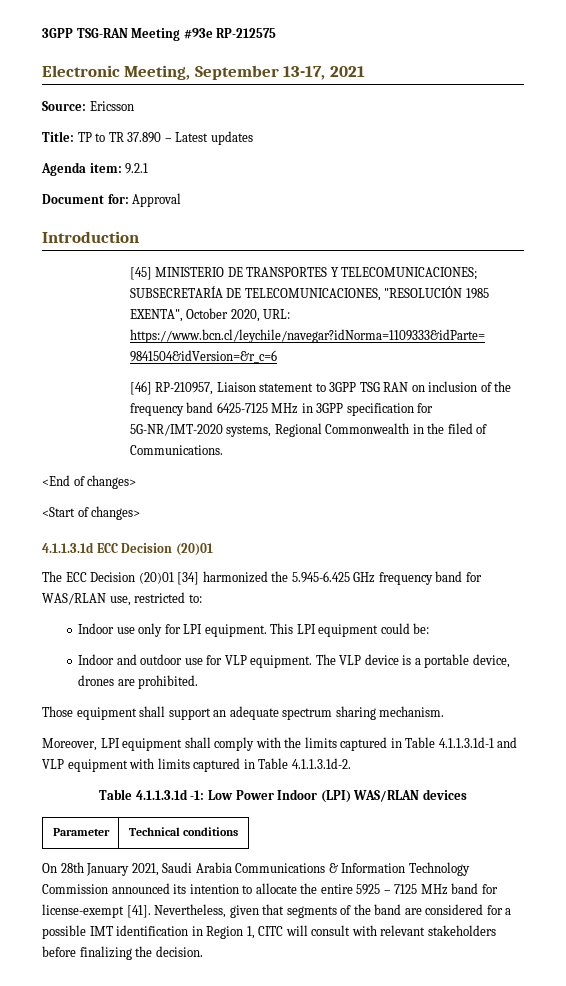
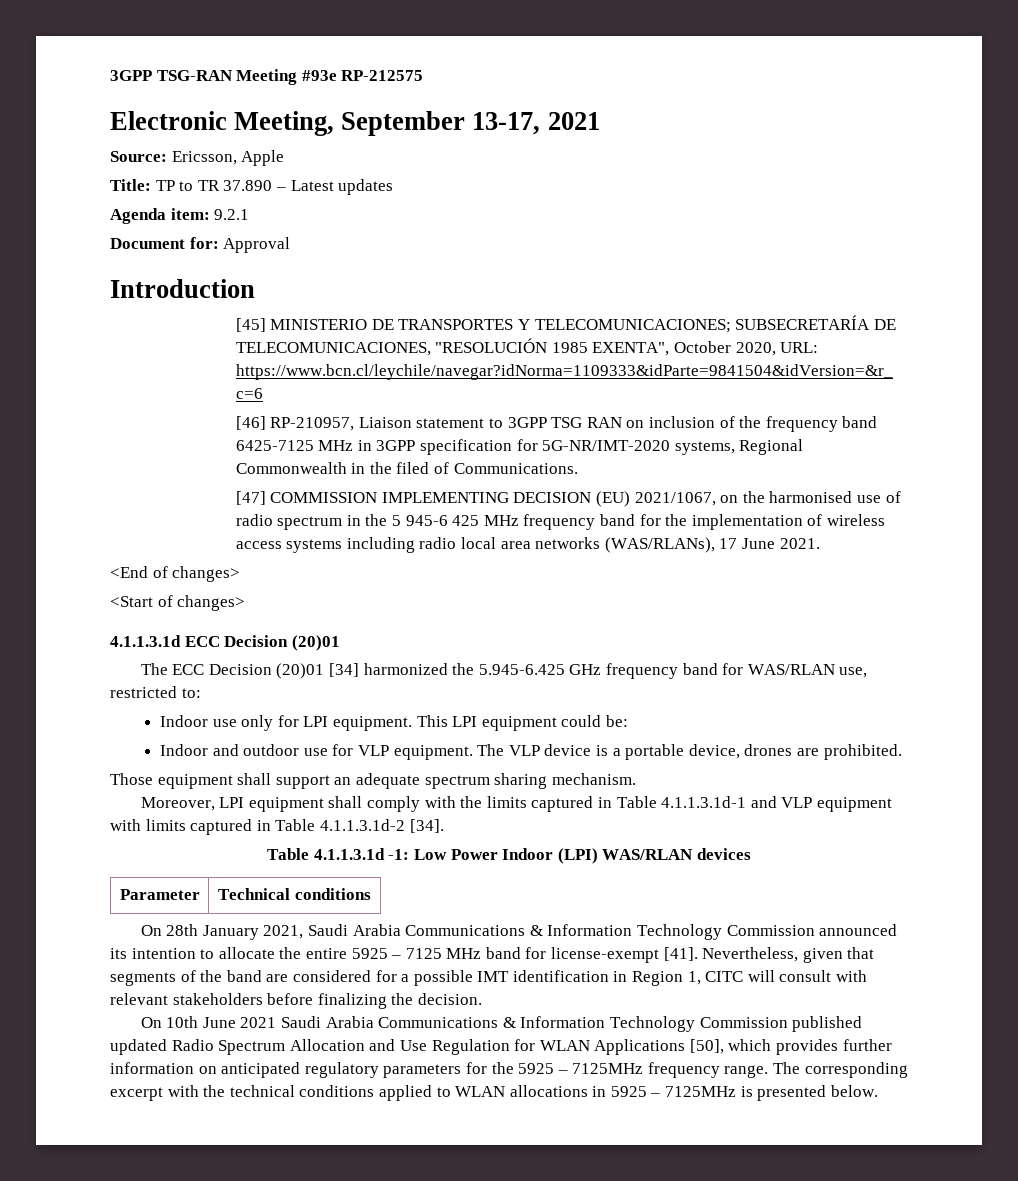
[89,101,134,111] Ericsson -> [171,150,285,166] Ericsson, Apple
(223, 450) none -> [235,491,901,507] [235,514,885,530] [235,537,820,553] // [47] COMMISSION IMPLEMENTING DECISION (EU) 2021/1067, on the harmonised use of radio spectrum in the 5 945-6 425 MHz frequency band for the implementation of wireless access systems including radio local area networks (WAS/RLANs), 17 June 2021.
[291,758,351,769] 4.1.1.3.1d-2. -> [319,819,444,833] 4.1.1.3.1d-2 [34].
(203, 951) none -> [140,1016,863,1032] [110,1039,892,1055] [110,1062,908,1078] [110,1085,878,1101] // On 10th June 2021 Saudi Arabia Communications & Information Technology Commission published updated Radio Spectrum Allocation and Use Regulation for WLAN Applications [50], which provides further information on anticipated regulatory parameters for the 5925 – 7125MHz frequency range. The corresponding excerpt with the technical conditions applied to WLAN allocations in 5925 – 7125MHz is presented below.

